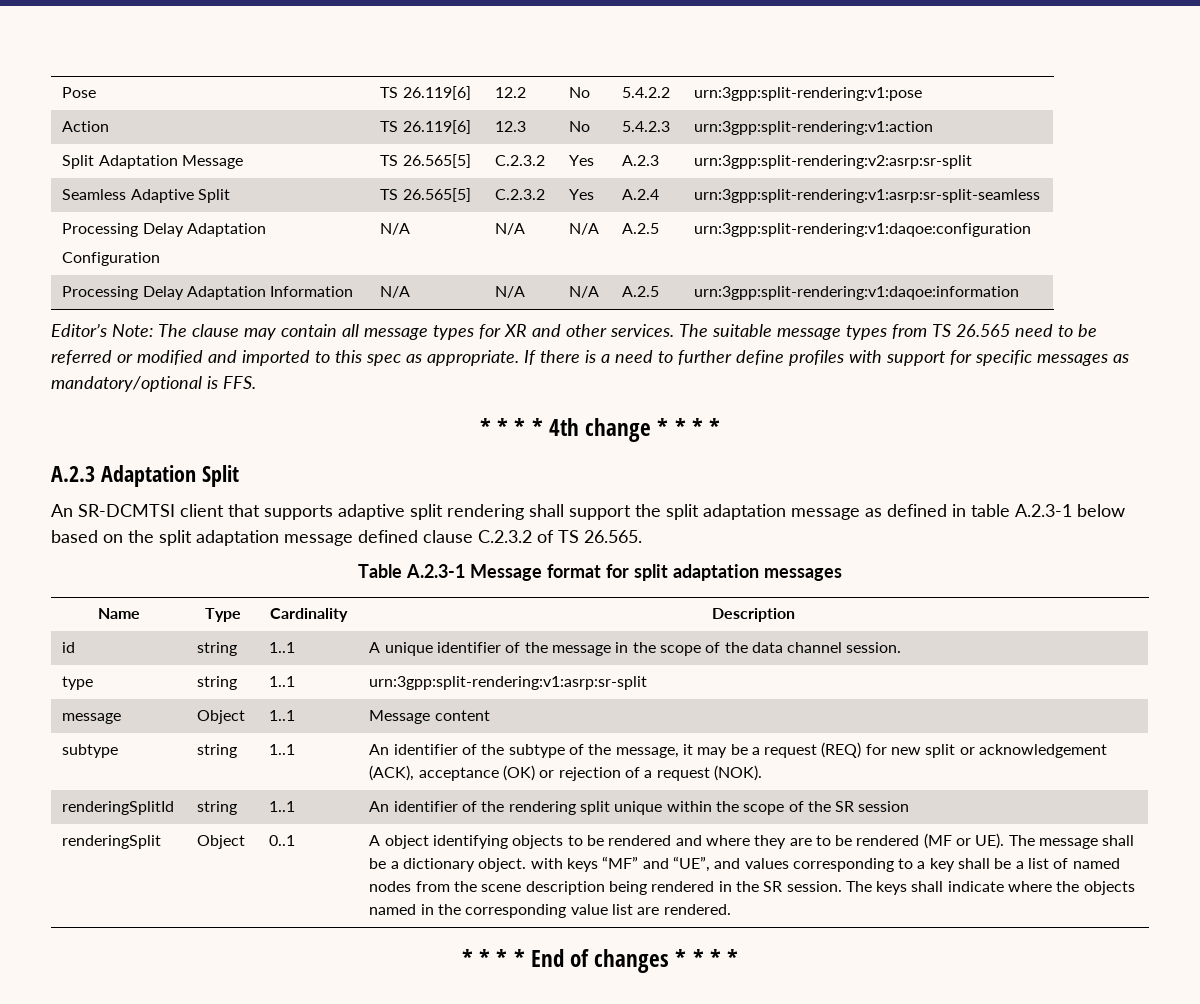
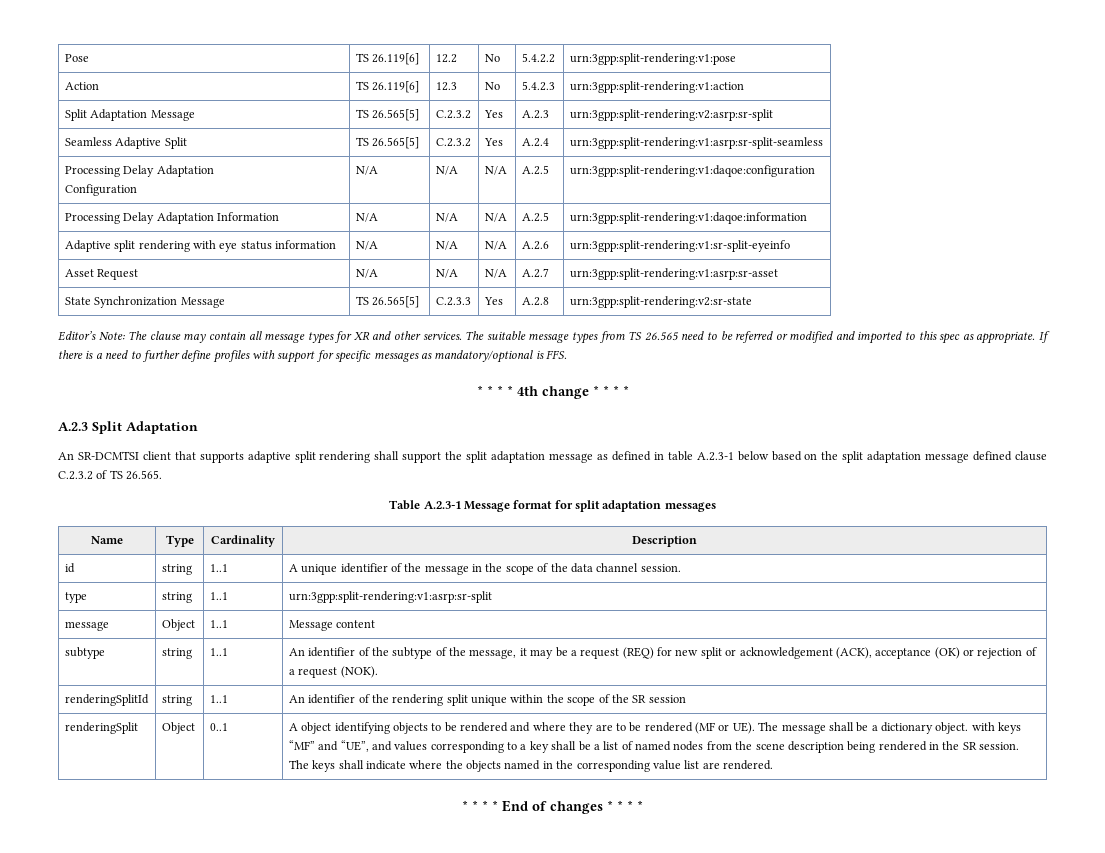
(1020, 293) none -> [64,240,337,252] [355,241,378,250] [435,241,458,250] [484,241,507,250] [521,241,549,250] [569,240,790,252] [64,269,139,280] [355,269,378,278] [435,269,458,278] [484,269,507,278] [521,268,549,278] [569,268,778,280] [64,296,225,308] [355,296,420,308] [435,297,471,306] [483,297,503,305] [521,297,549,306] [569,296,752,308] // Adaptive split rendering with eye status information | N/A | N/A | N/A | A.2.6 | urn:3gpp:split-rendering:v1:sr-split-eyeinfo // Asset Request | N/A | N/A | N/A | A.2.7 | urn:3gpp:split-rendering:v1:asrp:sr-asset // State Synchronization Message | TS 26.565[5] | C.2.3.3 | Yes | A.2.8 | urn:3gpp:split-rendering:v2:sr-state
[100,465,239,487] Adaptation Split -> [92,421,198,434] Split Adaptation

